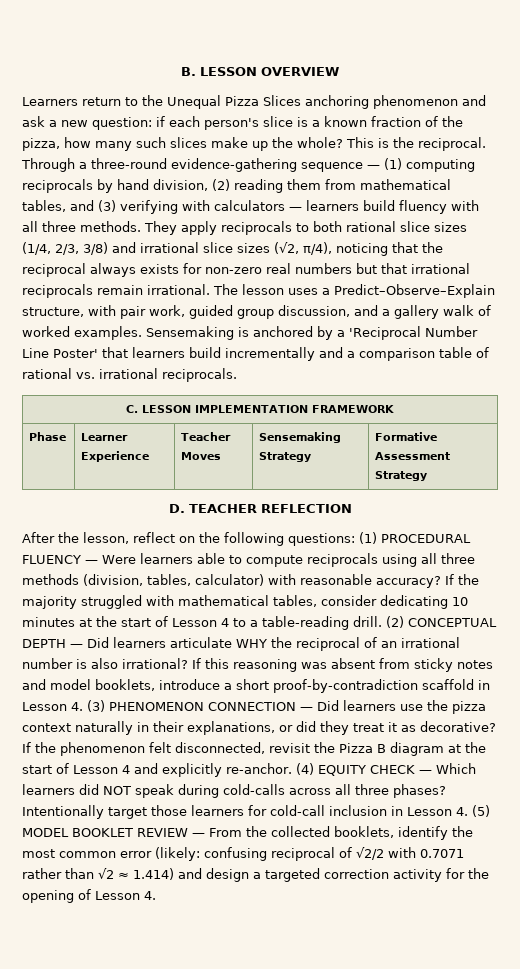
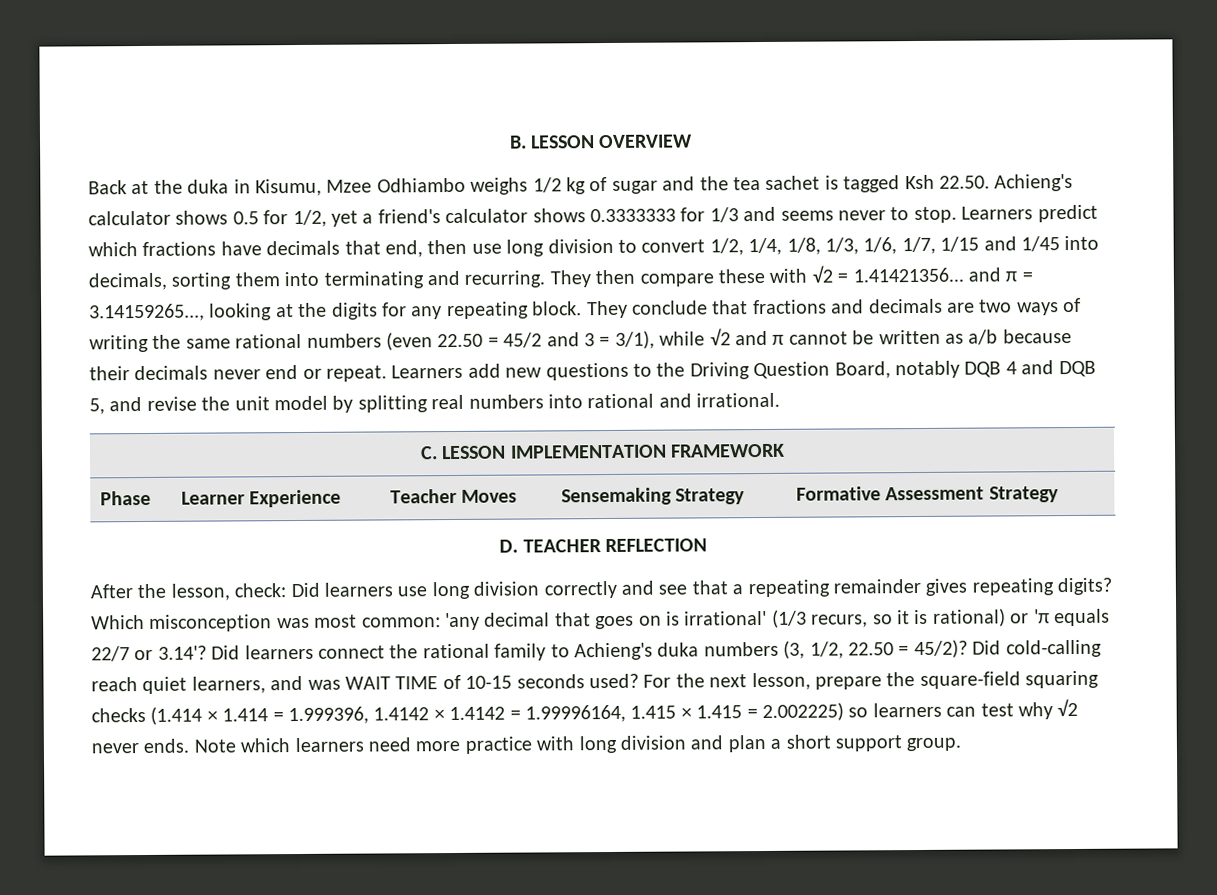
[22,95,486,109] [22,116,463,130] [22,137,486,151] [21,158,475,172] [22,179,451,193] [22,200,479,214] [22,221,467,235] [22,242,443,256] [22,263,470,277] [22,284,495,298] [22,305,491,319] [22,326,478,340] [22,347,489,361] [22,368,237,382] Learners return to the Unequal Pizza Slices anchoring phenomenon and ask a new question: if each person's slice is a known fraction of the pizza, how many such slices make up the whole? This is the reciprocal. Through a three-round evidence-gathering sequence — (1) computing reciprocals by hand division, (2) reading them from mathematical tables, and (3) verifying with calculators — learners build fluency with all three methods. They apply reciprocals to both rational slice sizes (1/4, 2/3, 3/8) and irrational slice sizes (√2, π/4), noticing that the reciprocal always exists for non-zero real numbers but that irrational reciprocals remain irrational. The lesson uses a Predict–Observe–Explain structure, with pair work, guided group discussion, and a gallery walk of worked examples. Sensemaking is anchored by a 'Reciprocal Number Line Poster' that learners build incrementally and a comparison table of rational vs. irrational reciprocals. -> [88,173,1074,197] [88,204,1098,228] [88,235,1100,258] [88,265,1033,291] [89,297,1082,322] [89,328,1072,353] [89,360,1096,382] [89,392,781,415] Back at the duka in Kisumu, Mzee Odhiambo weighs 1/2 kg of sugar and the tea sachet is tagged Ksh 22.50. Achieng's calculator shows 0.5 for 1/2, yet a friend's calculator shows 0.3333333 for 1/3 and seems never to stop. Learners predict which fractions have decimals that end, then use long division to convert 1/2, 1/4, 1/8, 1/3, 1/6, 1/7, 1/15 and 1/45 into decimals, sorting them into terminating and recurring. They then compare these with √2 = 1.41421356... and π = 3.14159265..., looking at the digits for any repeating block. They conclude that fractions and decimals are two ways of writing the same rational numbers (even 22.50 = 45/2 and 3 = 3/1), while √2 and π cannot be written as a/b because their decimals never end or repeat. Learners add new questions to the Driving Question Board, notably DQB 4 and DQB 5, and revise the unit model by splitting real numbers into rational and irrational.
[133,532,471,546] [22,553,475,567] [22,574,479,588] [22,595,468,609] [22,616,497,630] [22,637,460,651] [22,658,493,672] [22,679,490,693] [22,700,486,714] [22,721,496,735] [22,742,486,756] [22,763,476,777] [22,784,446,798] [22,805,490,819] [22,826,473,840] [22,847,464,861] [22,868,489,882] [22,889,156,903] reflect on the following questions: (1) PROCEDURAL FLUENCY — Were learners able to compute reciprocals using all three methods (division, tables, calculator) with reasonable accuracy? If the majority struggled with mathematical tables, consider dedicating 10 minutes at the start of Lesson 4 to a table-reading drill. (2) CONCEPTUAL DEPTH — Did learners articulate WHY the reciprocal of an irrational number is also irrational? If this reasoning was absent from sticky notes and model booklets, introduce a short proof-by-contradiction scaffold in Lesson 4. (3) PHENOMENON CONNECTION — Did learners use the pizza context naturally in their explanations, or did they treat it as decorative? If the phenomenon felt disconnected, revisit the Pizza B diagram at the start of Lesson 4 and explicitly re-anchor. (4) EQUITY CHECK — Which learners did NOT speak during cold-calls across all three phases? Intentionally target those learners for cold-call inclusion in Lesson 4. (5) MODEL BOOKLET REVIEW — From the collected booklets, identify the most common error (likely: confusing reciprocal of √2/2 with 0.7071 rather than √2 ≈ 1.414) and design a targeted correction activity for the opening of Lesson 4. -> [234,577,1113,600] [91,608,1110,632] [91,639,1102,662] [91,670,1100,695] [91,698,1079,725] [91,734,962,754] check: Did learners use long division correctly and see that a repeating remainder gives repeating digits? Which misconception was most common: 'any decimal that goes on is irrational' (1/3 recurs, so it is rational) or 'π equals 22/7 or 3.14'? Did learners connect the rational family to Achieng's duka numbers (3, 1/2, 22.50 = 45/2)? Did cold-calling reach quiet learners, and was WAIT TIME of 10-15 seconds used? For the next lesson, prepare the square-field squaring checks (1.414 × 1.414 = 1.999396, 1.4142 × 1.4142 = 1.99996164, 1.415 × 1.415 = 2.002225) so learners can test why √2 never ends. Note which learners need more practice with long division and plan a short support group.

